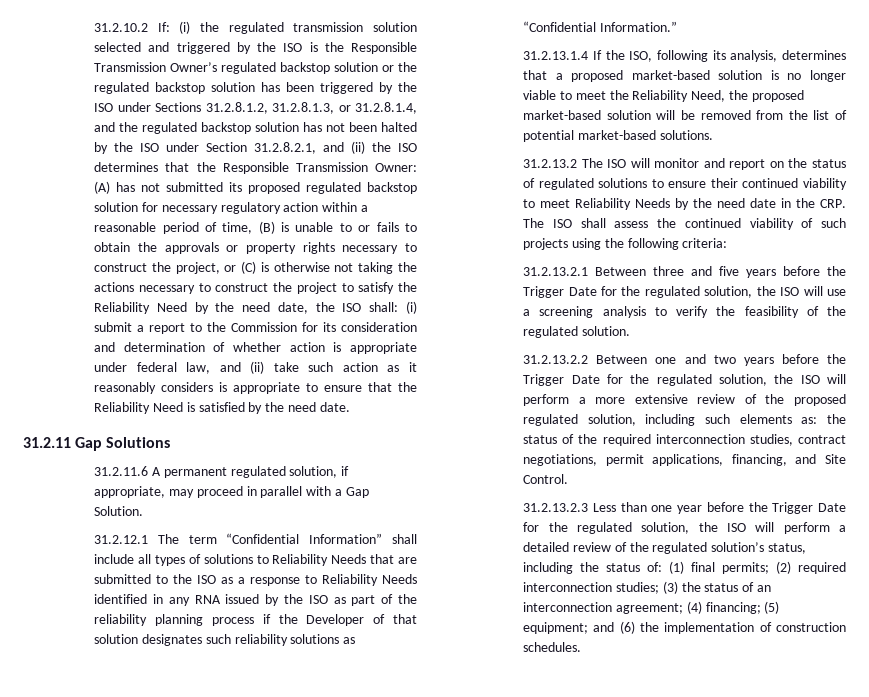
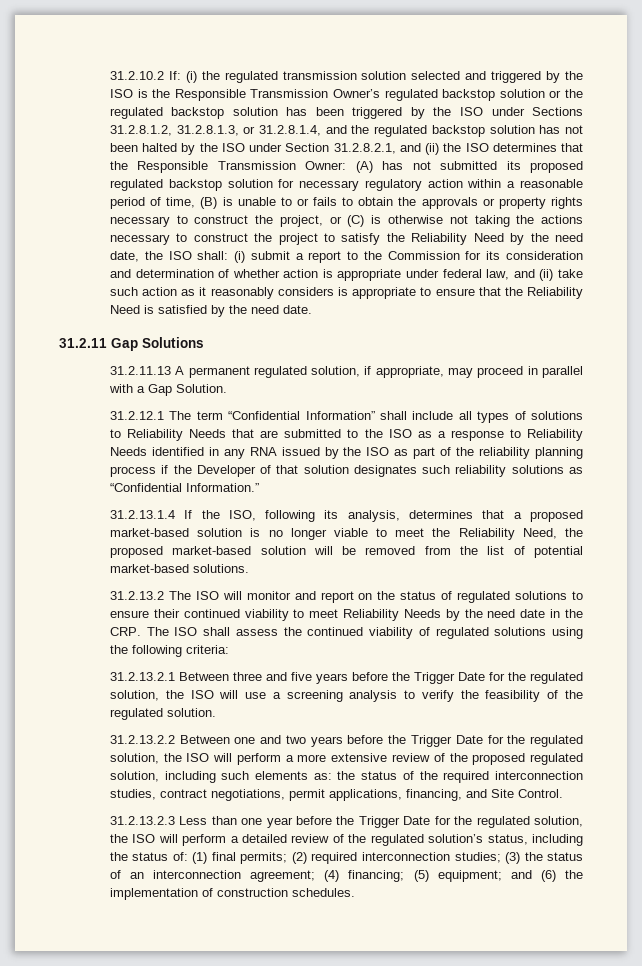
[94,466,149,476] 31.2.11.6 -> [109,366,171,375] 31.2.11.13
[821,218,847,228] [523,238,569,250] such projects -> [435,627,547,639] regulated solutions

